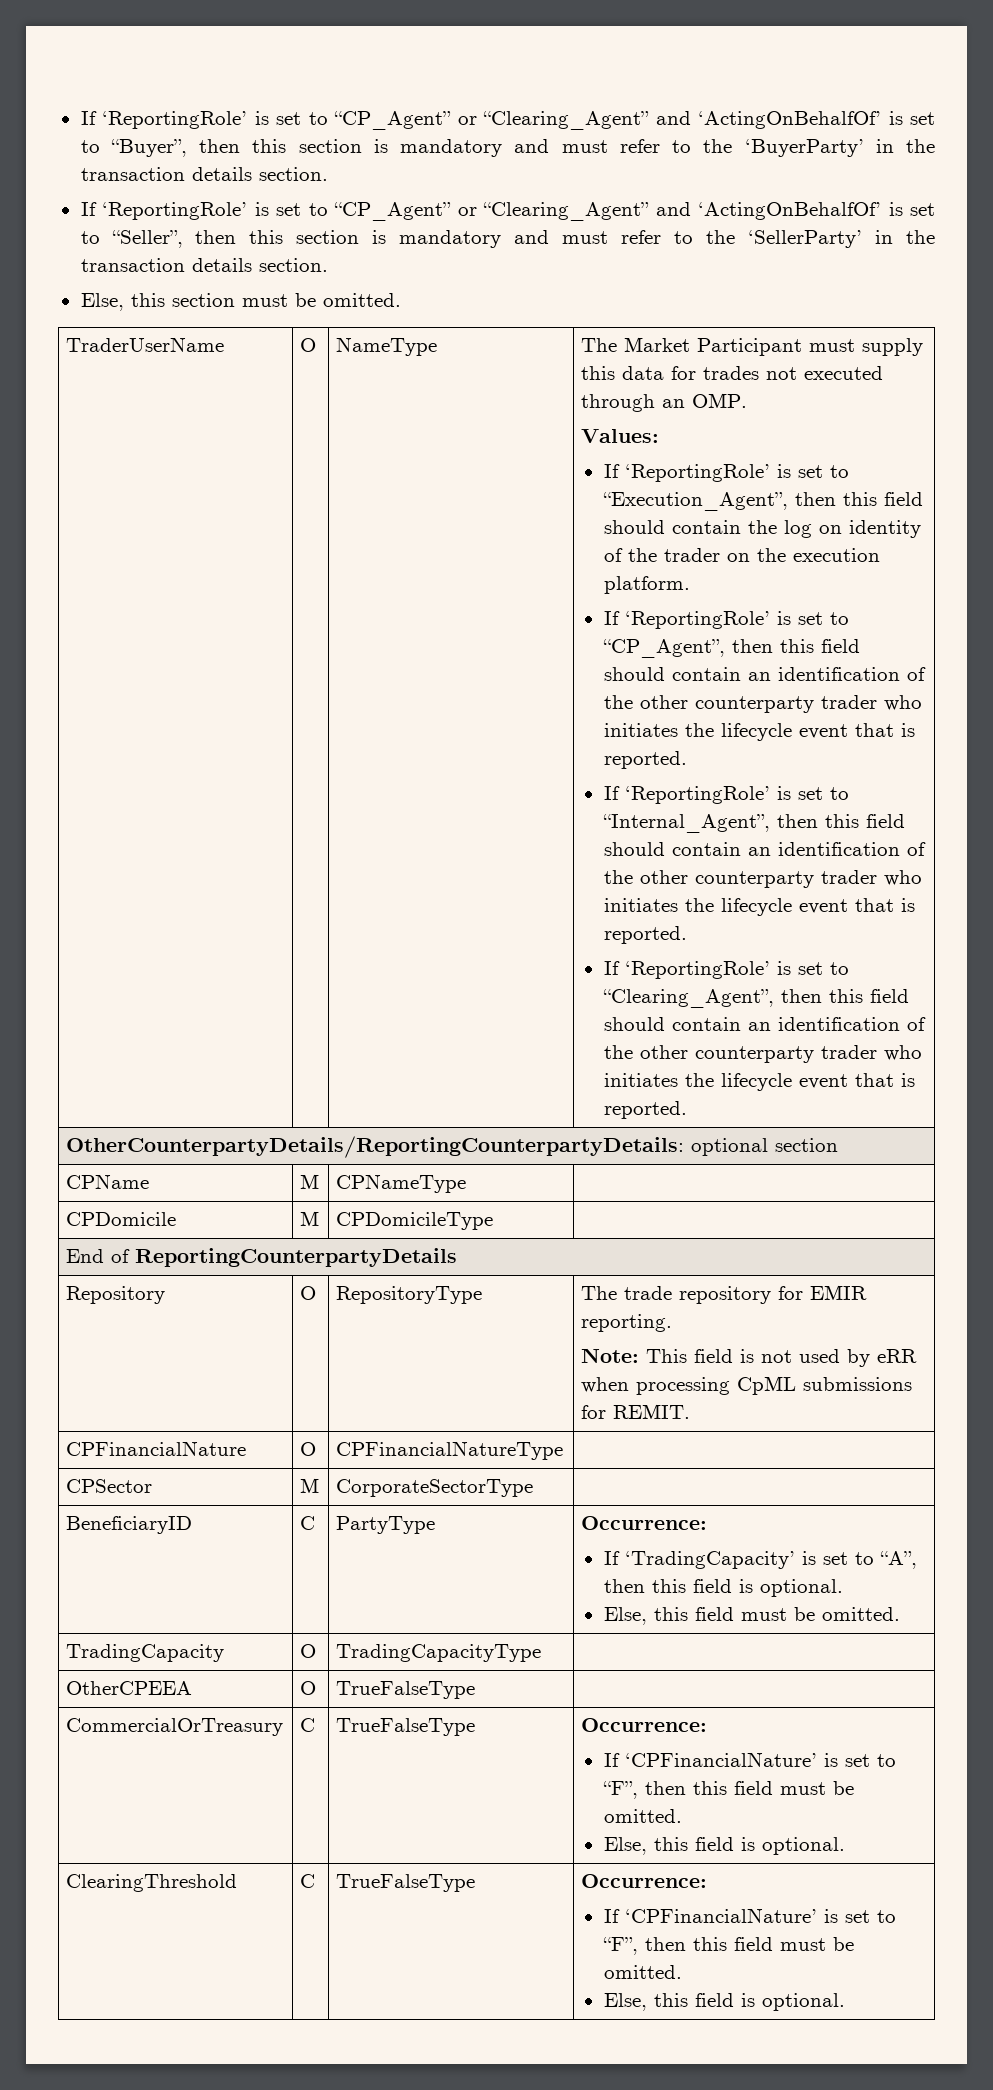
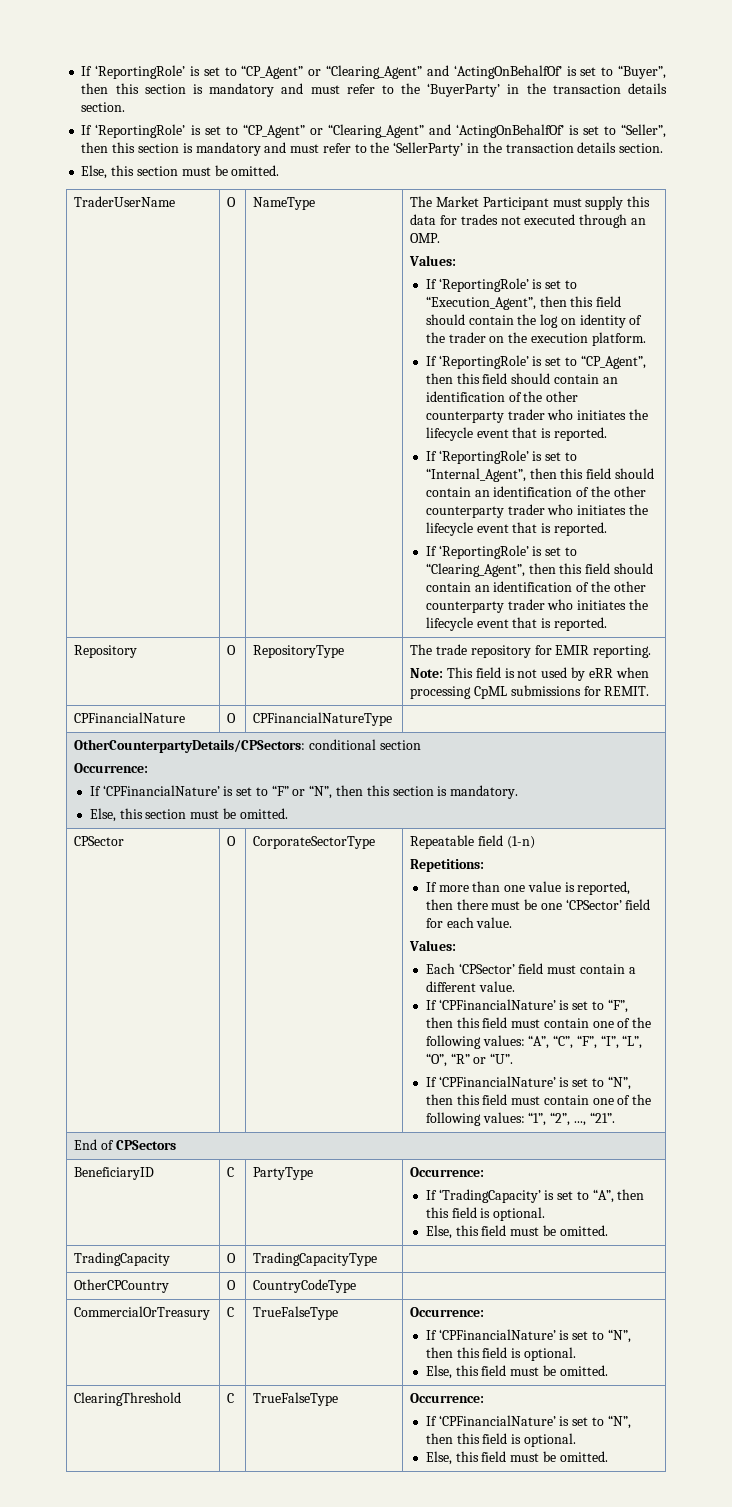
[66,1136,839,1158] [66,1174,150,1189] [300,1174,320,1189] [336,1174,467,1193] [66,1212,177,1226] [300,1211,320,1226] [336,1212,494,1230] [66,1248,458,1267] // OtherCounterpartyDetails/ReportingCounterpartyDetails: optional section // CPName | M | CPNameType | // CPDomicile | M | CPDomicileType | // End of ReportingCounterpartyDetails -> (607, 624) none
(564, 1450) none -> [74,739,421,753] [74,763,149,773] [89,785,519,799] [89,808,288,822] // OtherCounterpartyDetails/CPSectors: conditional section // Occurrence: // If ‘CPFinancialNature’ is set to “F” or “N”, then this section is mandatory. // Else, this section must be omitted.
[300,1478,320,1493] M -> [227,836,237,846] O
(534, 1488) none -> [410,835,535,849] [410,859,485,872] [425,881,631,895] [425,899,651,910] [425,917,513,928] [409,940,457,951] [425,963,636,974] [425,981,515,992] [425,999,628,1013] [425,1017,652,1028] [425,1035,643,1049] [425,1053,514,1067] [425,1076,631,1090] [425,1094,652,1105] [425,1112,615,1126] [74,1139,176,1150] Repeatable field (1-n) // Repetitions: // If more than one value is reported, then there must be one ‘CPSector’ field for each value. // Values: // Each ‘CPSector’ field must contain a different value. // If ‘CPFinancialNature’ is set to “F”, then this field must contain one of the following values: “A”, “C”, “F”, “I”, “L”, “O”, “R” or “U”. // If ‘CPFinancialNature’ is set to “N”, then this field must contain one of the following values: “1”, “2”, ..., “21”. // End of CPSectors
[66,1681,193,1695] [300,1681,317,1695] [336,1681,476,1699] OtherCPEEA | O | TrueFalseType -> [74,1279,170,1293] [227,1280,237,1290] [253,1279,357,1293] OtherCPCountry | O | CountryCodeType
[602,1781,854,1799] [603,1809,682,1823] [603,1837,845,1855] “F”, then this field must be omitted. // Else, this field is optional. -> [607,1329,631,1343] [425,1347,576,1361] [425,1365,608,1379] “N”, then this field is optional. // Else, this field must be omitted.
[602,1937,854,1955] [603,1965,682,1979] [603,1993,845,2011] “F”, then this field must be omitted. // Else, this field is optional. -> [607,1415,631,1429] [425,1433,576,1447] [425,1451,608,1465] “N”, then this field is optional. // Else, this field must be omitted.

